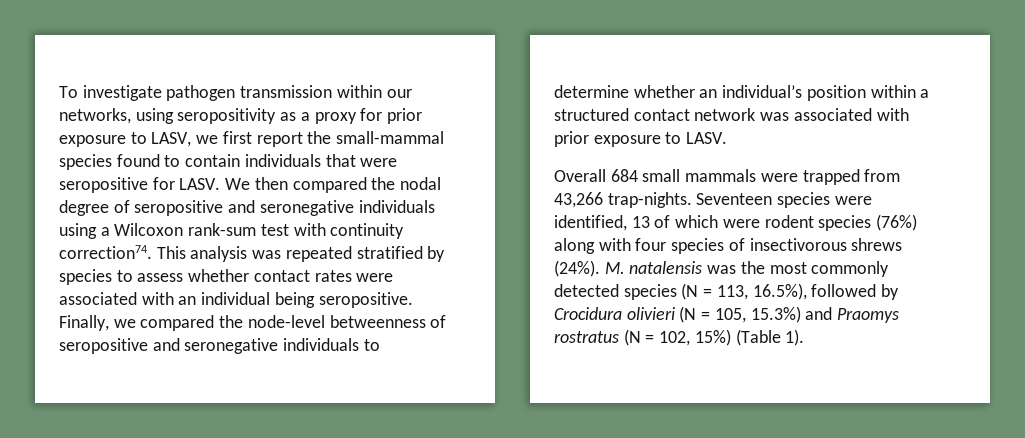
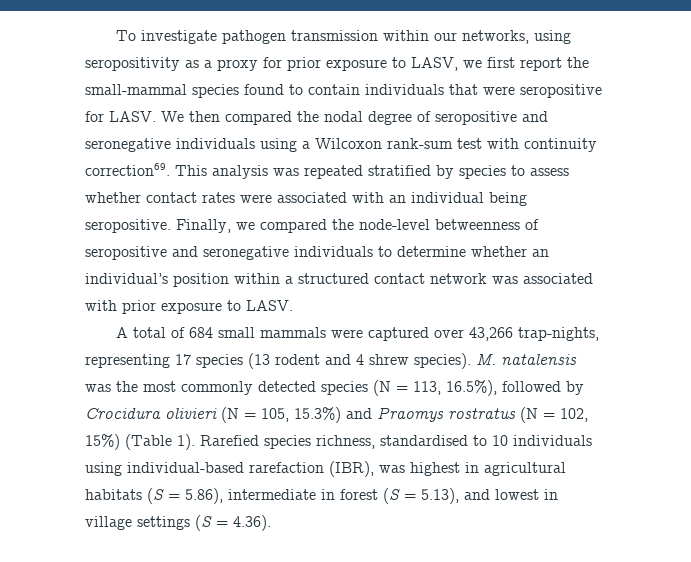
[59,245,152,259] correction74. -> [85,163,170,176] correction69.
[554,169,606,182] Overall -> [116,327,186,338] A total of
[802,169,901,185] [554,192,872,208] [554,214,918,231] [554,238,903,254] [554,260,600,277] trapped from 43,266 trap-nights. Seventeen species were identified, 13 of which were rodent species (76%) along with four species of insectivorous shrews (24%). -> [368,327,600,341] [85,353,471,369] captured over 43,266 trap-nights, representing 17 species (13 rodent and 4 shrew species).
(805, 337) none -> [200,435,592,449] [85,461,566,477] [85,488,558,504] [85,515,271,531] Rarefied species richness, standardised to 10 individuals using individual-based rarefaction (IBR), was highest in agricultural habitats (S = 5.86), intermediate in forest (S = 5.13), and lowest in village settings (S = 4.36).

